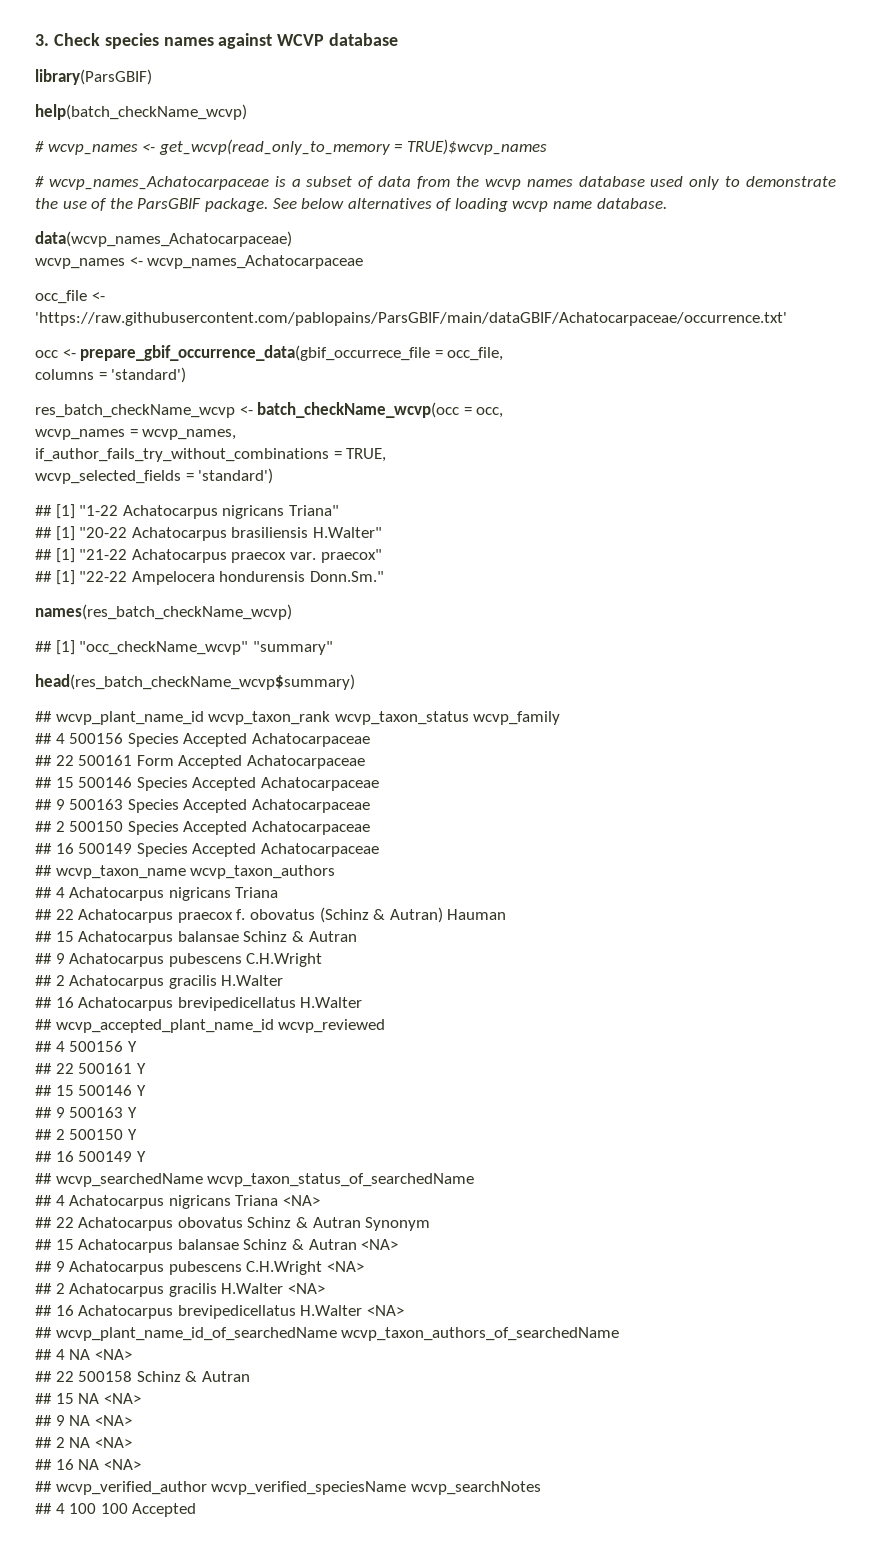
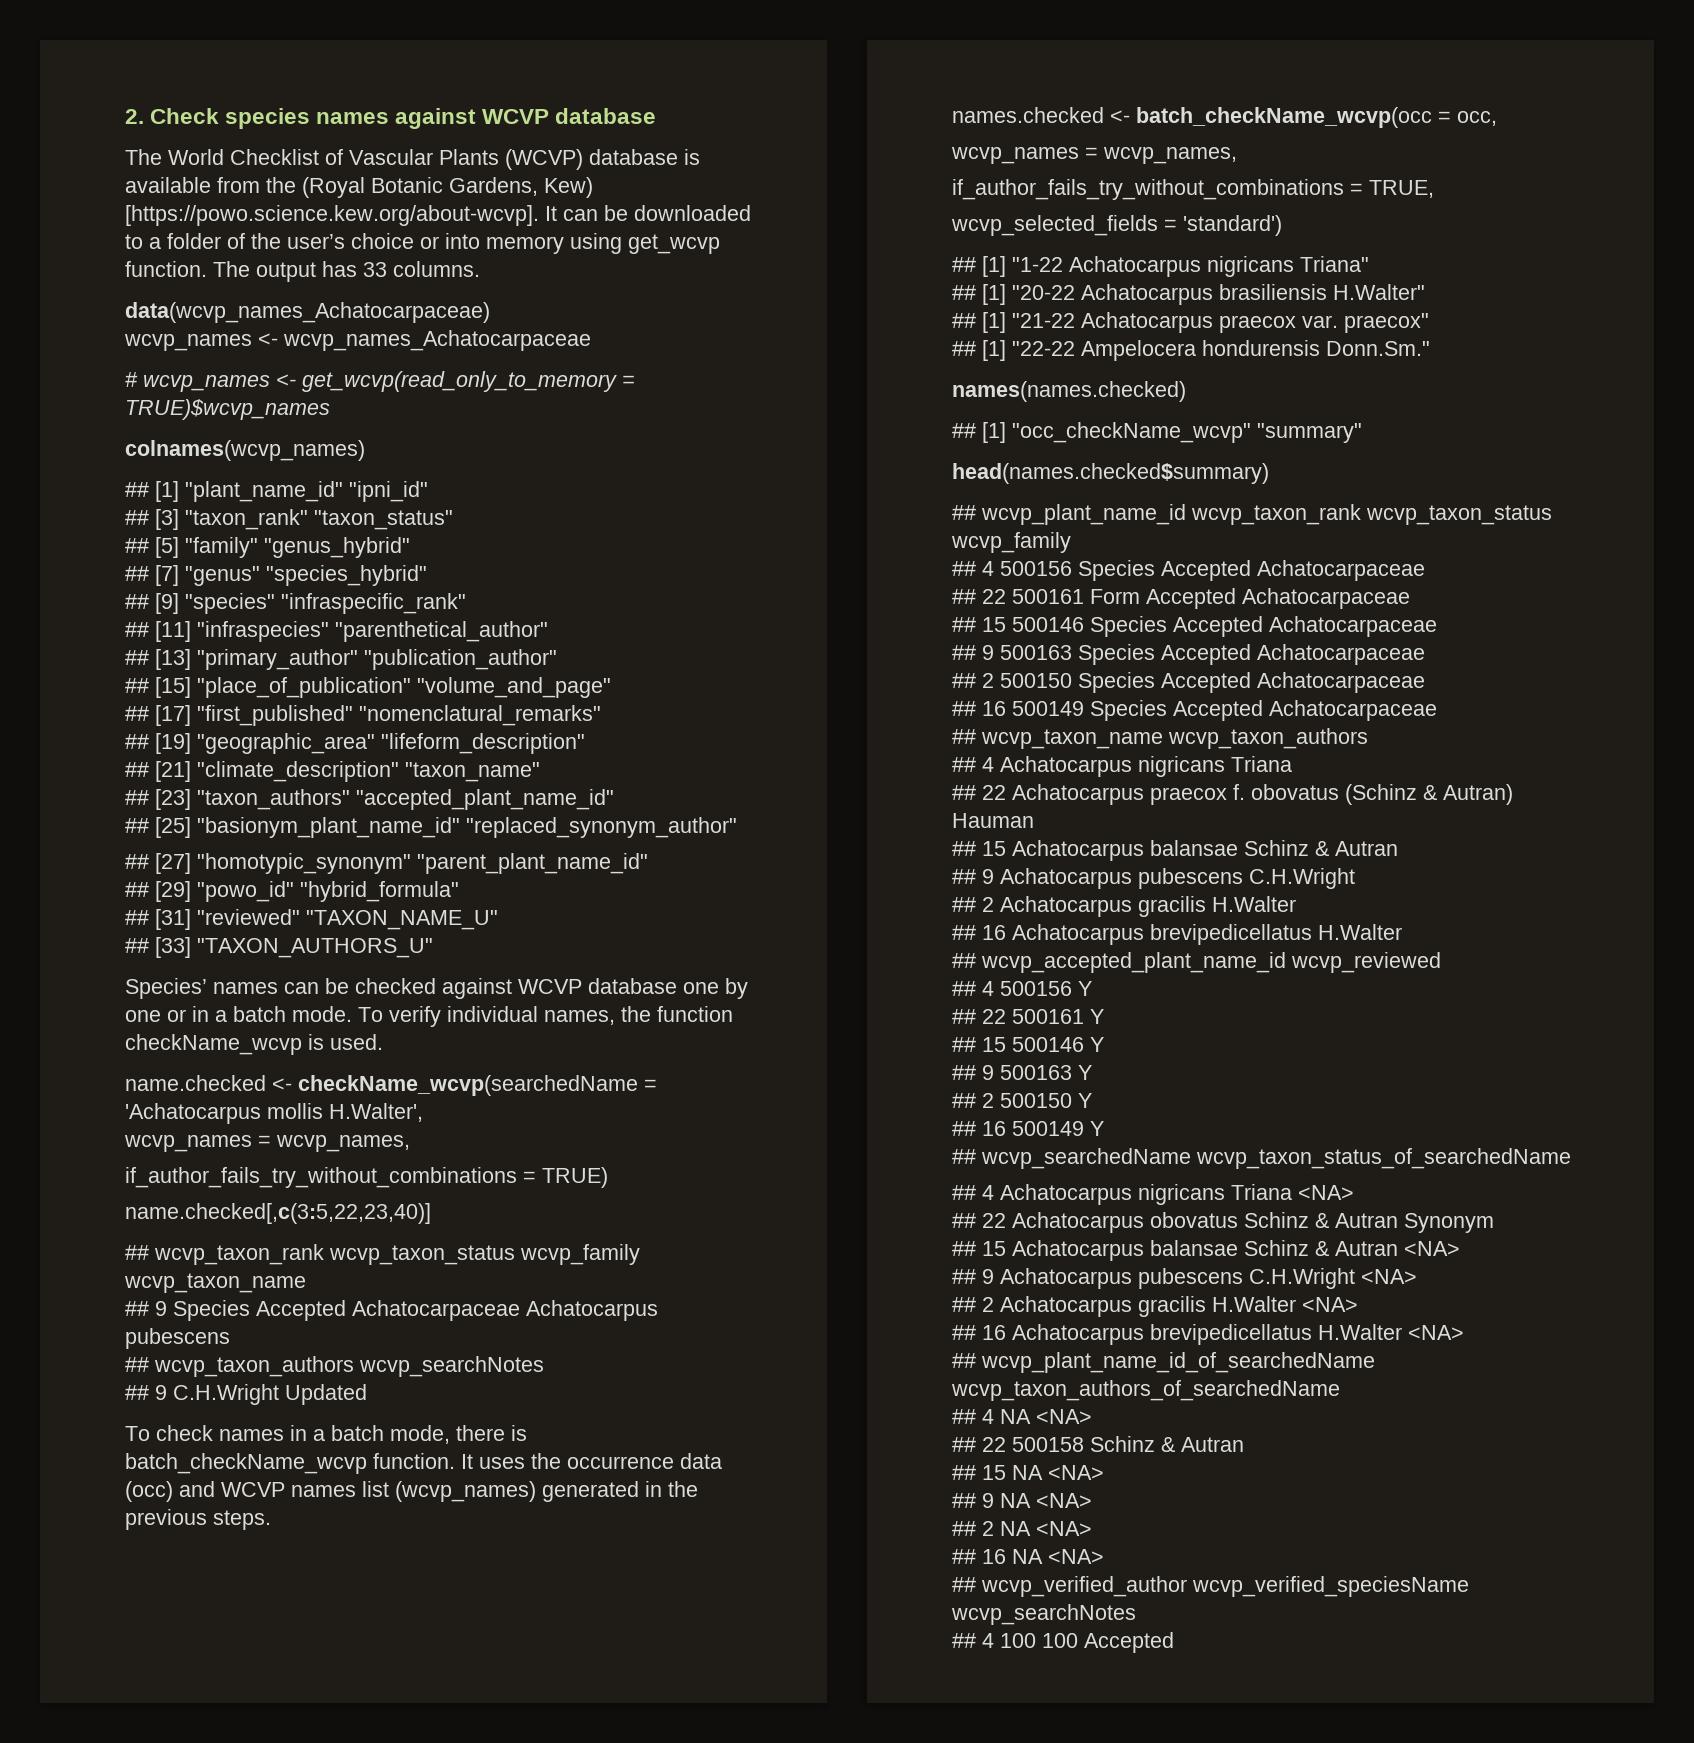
[35,34,49,46] 3. -> [125,109,144,124] 2.
[35,69,152,85] [35,104,247,120] library(ParsGBIF) // help(batch_checkName_wcvp) -> [125,149,700,170] [125,177,593,198] [125,205,751,226] [125,233,720,254] [125,261,480,282] [125,302,490,323] [124,330,591,351] The World Checklist of Vascular Plants (WCVP) database is available from the (Royal Botanic Gardens, Kew) [https://powo.science.kew.org/about-wcvp]. It can be downloaded to a folder of the user’s choice or into memory using get_wcvp function. The output has 33 columns. // data(wcvp_names_Achatocarpaceae) // wcvp_names <- wcvp_names_Achatocarpaceae
[35,176,837,190] [35,198,667,212] [35,231,292,247] [35,255,364,269] [35,290,105,304] [35,312,787,326] [35,345,504,361] [35,367,187,383] [35,404,235,418] # wcvp_names_Achatocarpaceae is a subset of data from the wcvp names database used only to demonstrate the use of the ParsGBIF package. See below alternatives of loading wcvp name database. // data(wcvp_names_Achatocarpaceae) // wcvp_names <- wcvp_names_Achatocarpaceae // occ_file <- 'https://raw.githubusercontent.com/pablopains/ParsGBIF/main/dataGBIF/Achatocarpaceae/occurrence.txt' // occ <- prepare_gbif_occurrence_data(gbif_occurrece_file = occ_file, // columns = 'standard') // res_batch_checkName_wcvp -> [125,440,365,461] [125,481,428,502] [125,509,453,530] [125,537,410,558] [125,565,427,586] [125,593,466,614] [125,621,548,642] [125,649,557,670] [125,677,611,698] [125,705,601,726] [125,733,585,754] [125,761,540,782] [125,789,614,810] [125,817,737,838] [125,853,648,874] [125,881,459,902] [125,909,498,930] [125,937,433,958] [125,978,748,999] [125,1006,733,1027] [125,1034,383,1055] [125,1075,657,1096] [125,1103,423,1124] [124,1135,410,1152] [125,1167,608,1188] [125,1203,431,1224] [125,1244,640,1265] [124,1273,306,1293] [125,1300,658,1321] [125,1328,230,1349] [125,1356,544,1377] [125,1384,367,1405] [125,1425,527,1444] [125,1453,722,1474] [125,1481,698,1502] [125,1509,271,1530] [952,107,1104,123] colnames(wcvp_names) // ## [1] "plant_name_id" "ipni_id" // ## [3] "taxon_rank" "taxon_status" // ## [5] "family" "genus_hybrid" // ## [7] "genus" "species_hybrid" // ## [9] "species" "infraspecific_rank" // ## [11] "infraspecies" "parenthetical_author" // ## [13] "primary_author" "publication_author" // ## [15] "place_of_publication" "volume_and_page" // ## [17] "first_published" "nomenclatural_remarks" // ## [19] "geographic_area" "lifeform_description" // ## [21] "climate_description" "taxon_name" // ## [23] "taxon_authors" "accepted_plant_name_id" // ## [25] "basionym_plant_name_id" "replaced_synonym_author" // ## [27] "homotypic_synonym" "parent_plant_name_id" // ## [29] "powo_id" "hybrid_formula" // ## [31] "reviewed" "TAXON_NAME_U" // ## [33] "TAXON_AUTHORS_U" // Species’ names can be checked against WCVP database one by one or in a batch mode. To verify individual names, the function checkName_wcvp is used. // name.checked <- checkName_wcvp(searchedName = 'Achatocarpus mollis H.Walter', // wcvp_names = wcvp_names, // if_author_fails_try_without_combinations = TRUE) // name.checked[,c(3:5,22,23,40)] // ## wcvp_taxon_rank wcvp_taxon_status wcvp_family wcvp_taxon_name // ## 9 Species Accepted Achatocarpaceae Achatocarpus pubescens // ## wcvp_taxon_authors wcvp_searchNotes // ## 9 C.H.Wright Updated // To check names in a batch mode, there is batch_checkName_wcvp function. It uses the occurrence data (occ) and WCVP names list (wcvp_names) generated in the previous steps. // names.checked
[35,604,292,620] names(res_batch_checkName_wcvp) -> [952,381,1186,402] names(names.checked)
[35,674,355,690] head(res_batch_checkName_wcvp$summary) -> [952,463,1269,484] head(names.checked$summary)

